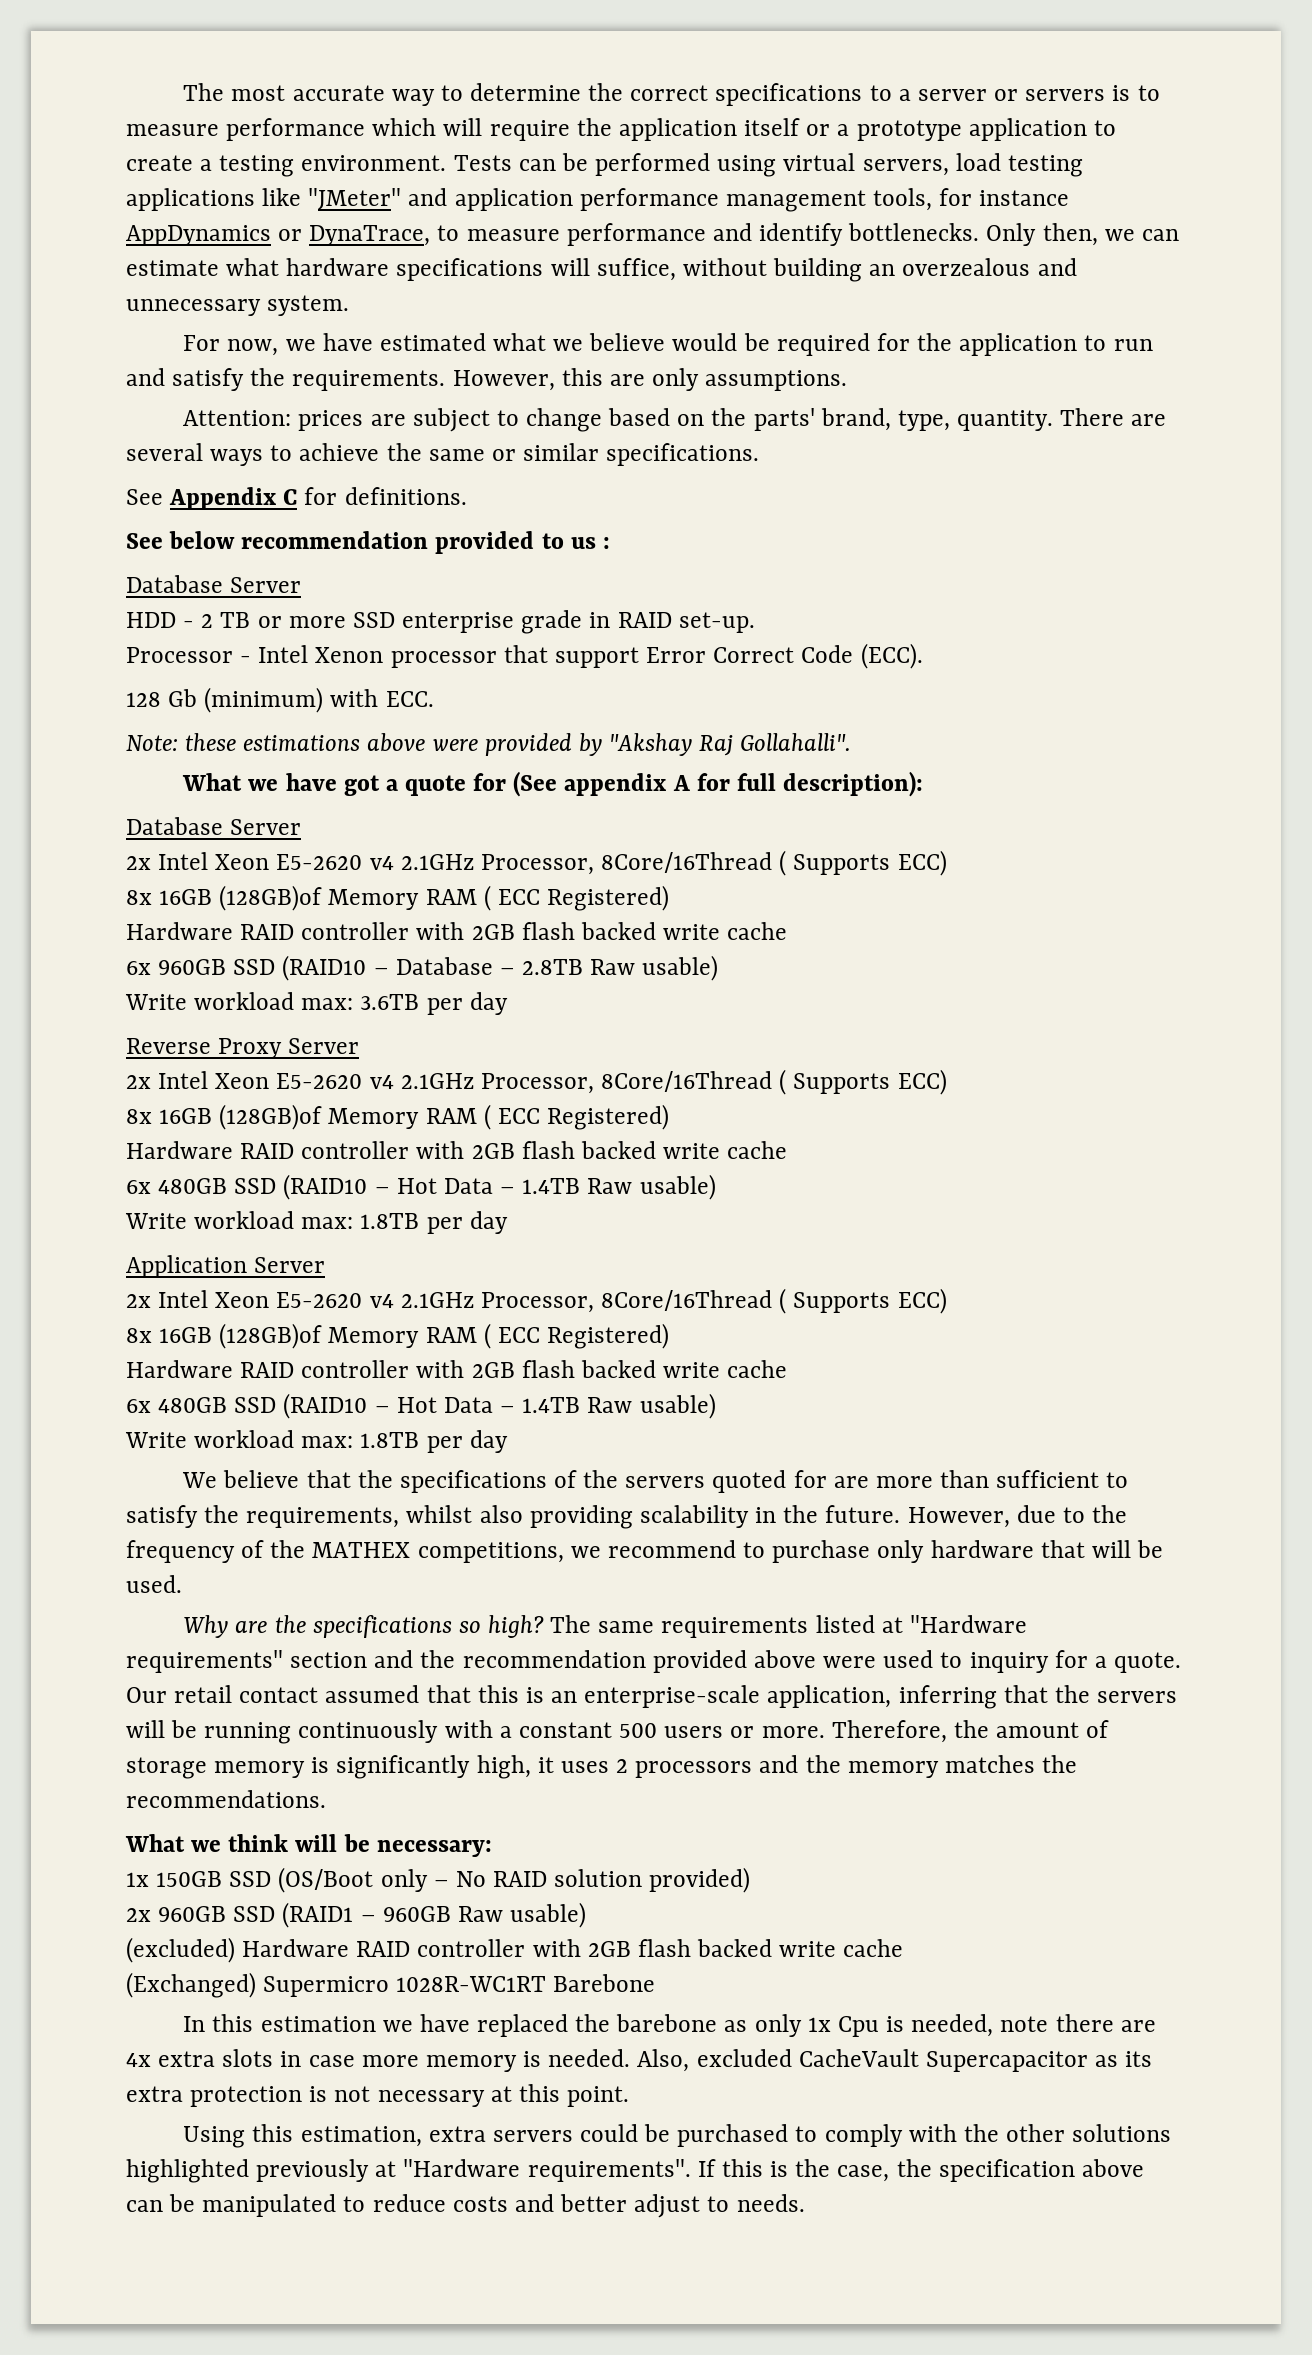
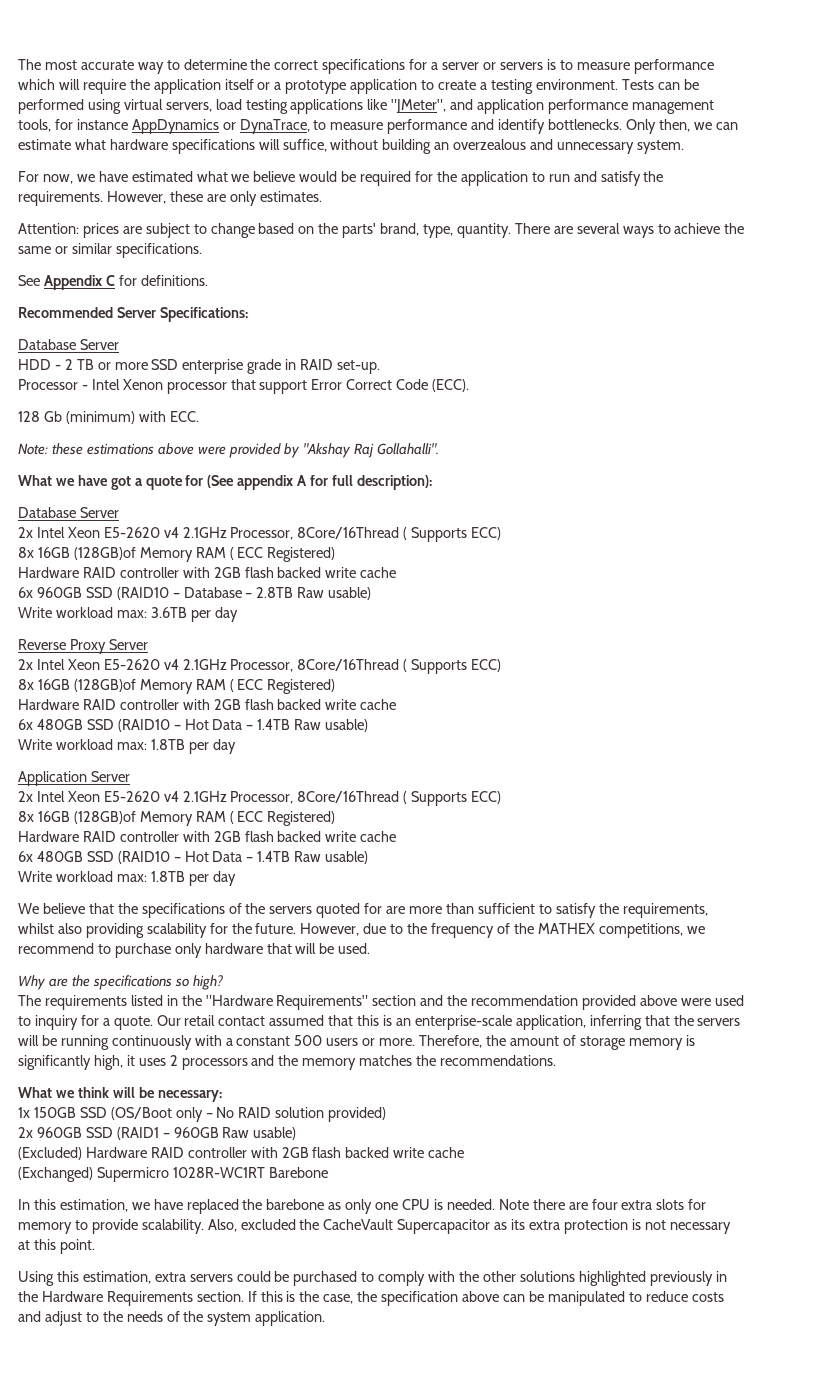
[869,85,892,101] to -> [409,59,428,70] for
[308,188,402,210] "JMeter" -> [391,99,447,113] "JMeter",
[561,368,603,386] this -> [169,191,203,202] these
[705,370,848,391] assumptions. -> [259,191,322,202] estimates.
[126,531,610,554] See below recommendation provided to us : -> [18,307,248,322] Recommended Server Specifications:
[755,1507,777,1523] in -> [209,923,228,934] for
[550,1615,1027,1638] [126,1650,283,1673] The same requirements listed at "Hardware requirements" -> [18,995,369,1010] // The requirements listed in the "Hardware Requirements"
[126,1937,235,1963] (excluded) -> [18,1147,82,1160] (Excluded)
[260,2016,376,2032] estimation -> [59,1199,128,1212] estimation,
[807,2014,1049,2037] 1x Cpu is needed, note -> [375,1199,529,1210] one CPU is needed. Note
[126,2053,151,2067] 4x -> [591,1199,618,1210] four
[280,2049,631,2072] in case more memory is needed. -> [688,1199,707,1210] [18,1219,204,1234] for memory to provide scalability.
(792, 2058) none -> [299,1219,320,1230] the
[375,2159,691,2182] at "Hardware requirements". -> [715,1271,727,1282] [18,1291,244,1306] in the Hardware Requirements section.
[560,2194,628,2212] better -> (41, 1316) none
[736,2194,805,2212] needs. -> [102,1311,326,1326] the needs of the system application.

